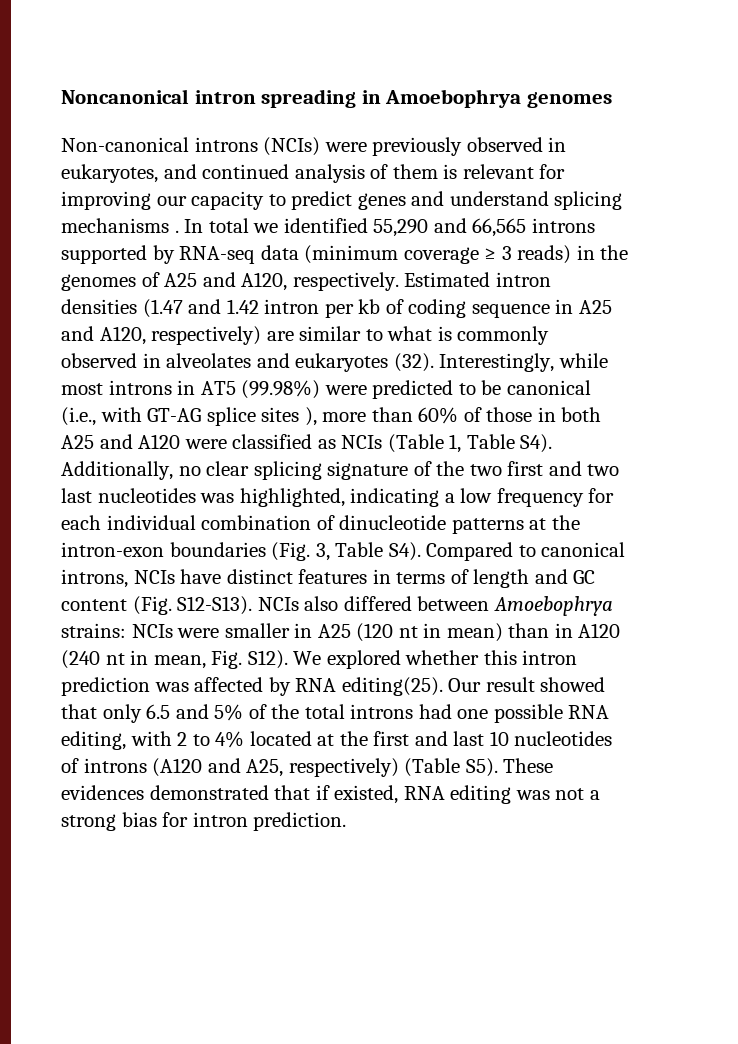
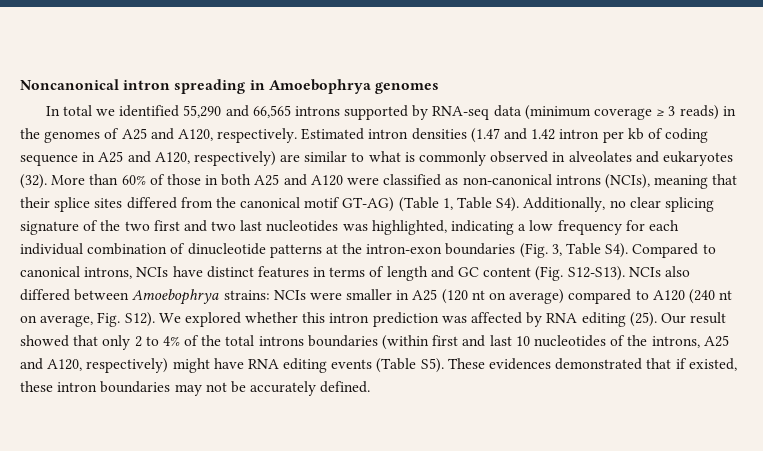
[61,137,567,156] [61,164,566,183] [61,191,623,210] [61,218,179,233] Non-canonical introns (NCIs) were previously observed in eukaryotes, and continued analysis of them is relevant for improving our capacity to predict genes and understand splicing mechanisms . -> (439, 88) none
[439,353,608,372] [61,380,591,399] [61,407,367,426] Interestingly, while most introns in AT5 (99.98%) were predicted to be canonical (i.e., with GT-AG splice sites ), more -> [51,175,86,185] More
[341,435,383,449] NCIs -> [462,174,738,189] [20,197,395,212] non-canonical introns (NCIs), meaning that their splice sites differed from the canonical motif GT-AG)
[423,623,573,642] in mean) than in -> [489,289,649,304] on average) compared to
[130,650,206,669] in mean, -> [20,315,94,327] on average,
[341,677,443,696] editing(25). -> [581,312,657,327] editing (25).
[146,704,244,721] 6.5 and 5% -> [134,336,180,347] 2 to 4%
[418,704,610,723] [61,731,368,750] had one possible RNA editing, with 2 to 4% located at the -> [307,335,430,350] boundaries (within
[83,758,399,777] introns (A120 and A25, respectively) -> [627,335,729,348] [20,358,373,373] the introns, A25 and A120, respectively) might have RNA editing events
[403,785,600,804] [61,812,347,831] RNA editing was not a strong bias for intron prediction. -> [20,381,371,396] these intron boundaries may not be accurately defined.

